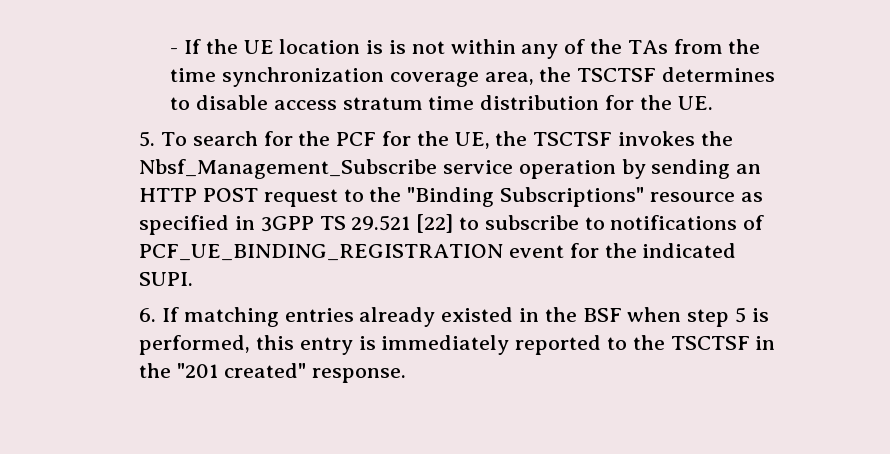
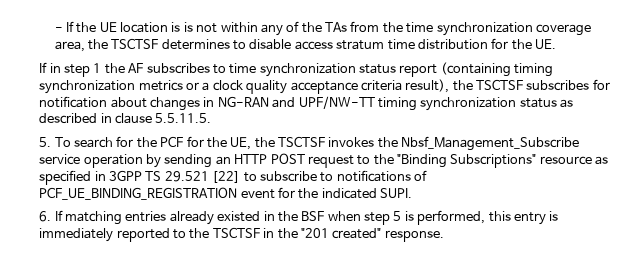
(713, 103) none -> [39,62,554,77] [39,79,610,94] [39,96,574,111] [39,113,212,124] // If in step 1 the AF subscribes to time synchronization status report (containing timing synchronization metrics or a clock quality acceptance criteria result), the TSCTSF subscribes for notification about changes in NG-RAN and UPF/NW-TT timing synchronization status as described in clause 5.5.11.5.

